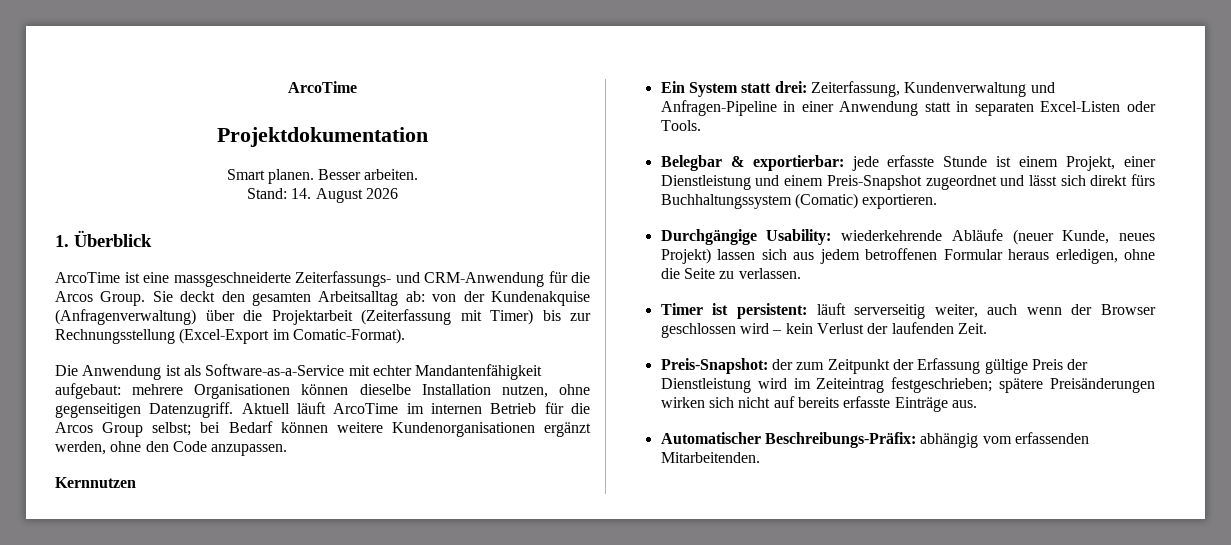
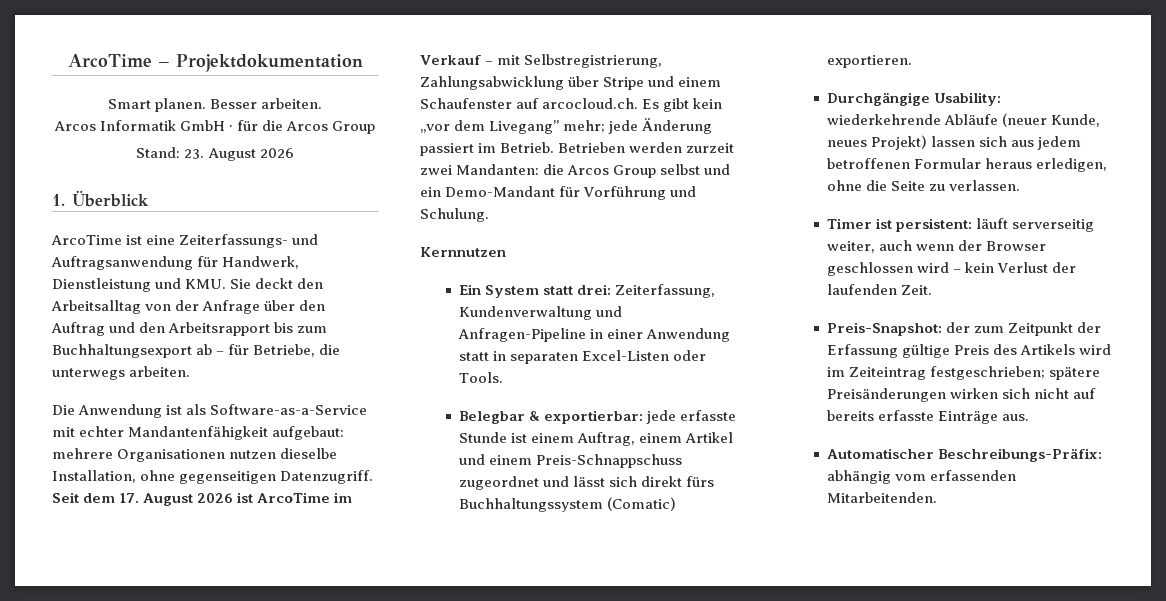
[288,81,357,93] ArcoTime // -> [67,54,169,67] ArcoTime –
(419, 174) none -> [53,120,376,134] // Arcos Informatik GmbH · für die Arcos Group
[291,188,312,199] 14. -> [184,149,205,159] 23.
[173,272,291,287] massgeschneiderte -> (176, 240) none
[424,271,590,287] [55,291,590,306] [55,309,591,325] [55,328,405,344] CRM-Anwendung für die Arcos Group. Sie deckt den gesamten Arbeitsalltag ab: von der Kundenakquise (Anfragenverwaltung) über die Projektarbeit (Zeiterfassung mit Timer) bis zur Rechnungsstellung (Excel-Export im Comatic-Format). -> [51,256,300,270] [52,278,324,292] [51,300,326,314] [51,322,328,336] [52,344,341,358] [52,366,191,380] Auftragsanwendung für Handwerk, Dienstleistung und KMU. Sie deckt den Arbeitsalltag von der Anfrage über den Auftrag und den Arbeitsrapport bis zum Buchhaltungsexport ab – für Betriebe, die unterwegs arbeiten.
[301,384,591,398] [55,402,590,418] [55,421,591,437] [55,441,288,456] können dieselbe Installation nutzen, ohne gegenseitigen Datenzugriff. Aktuell läuft ArcoTime im internen Betrieb für die Arcos Group selbst; bei Bedarf können weitere Kundenorganisationen ergänzt werden, ohne den Code anzupassen. -> [229,448,338,459] [52,470,374,484] [52,492,353,506] [420,54,663,68] [420,76,722,90] [420,98,723,112] [420,118,713,134] [420,142,735,156] [420,164,731,178] [420,186,697,200] [420,208,489,222] nutzen dieselbe Installation, ohne gegenseitigen Datenzugriff. Seit dem 17. August 2026 ist ArcoTime im Verkauf – mit Selbstregistrierung, Zahlungsabwicklung über Stripe und einem Schaufenster auf arcocloud.ch. Es gibt kein „vor dem Livegang” mehr; jede Änderung passiert im Betrieb. Betrieben werden zurzeit zwei Mandanten: die Arcos Group selbst und ein Demo-Mandant für Vorführung und Schulung.
[1066,156,1156,171] [660,175,922,190] Projekt, einer Dienstleistung und einem Preis-Snapshot -> [577,432,734,446] [459,454,683,468] Auftrag, einem Artikel und einem Preis-Schnappschuss
[1067,359,1089,370] [660,378,751,393] der Dienstleistung -> [993,344,1076,355] des Artikels

